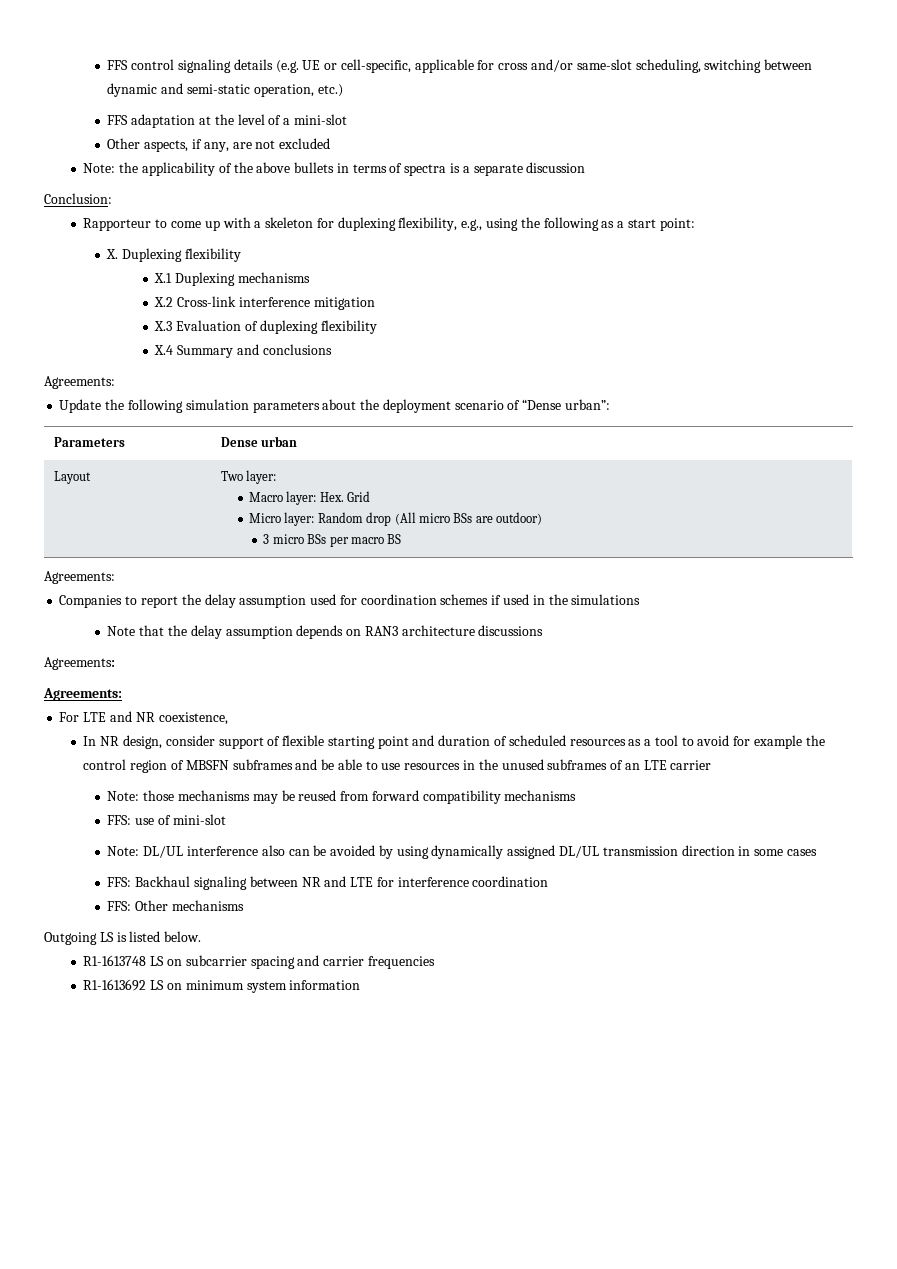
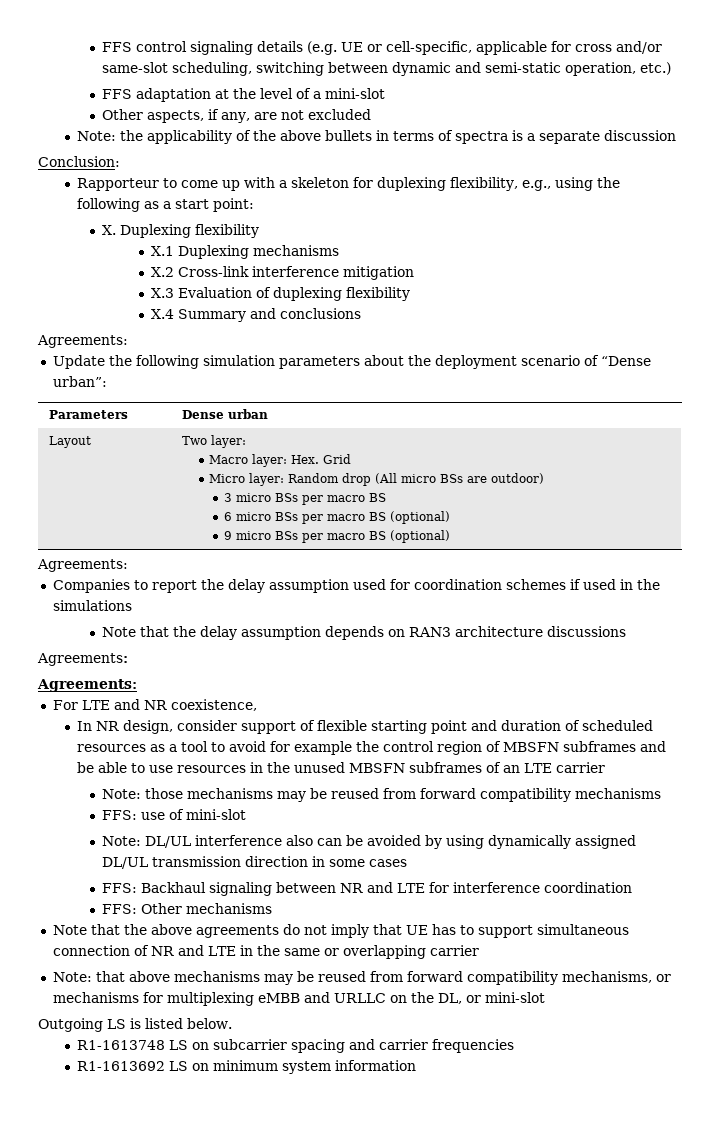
(402, 539) none -> [224,511,451,524] [224,530,451,543] // 6 micro BSs per macro BS (optional) // 9 micro BSs per macro BS (optional)
(544, 764) none -> [349,763,406,773] MBSFN
(244, 905) none -> [52,924,629,938] [52,945,479,959] [52,971,671,985] [52,992,545,1006] // Note that the above agreements do not imply that UE has to support simultaneous connection of NR and LTE in the same or overlapping carrier // Note: that above mechanisms may be reused from forward compatibility mechanisms, or mechanisms for multiplexing eMBB and URLLC on the DL, or mini-slot

